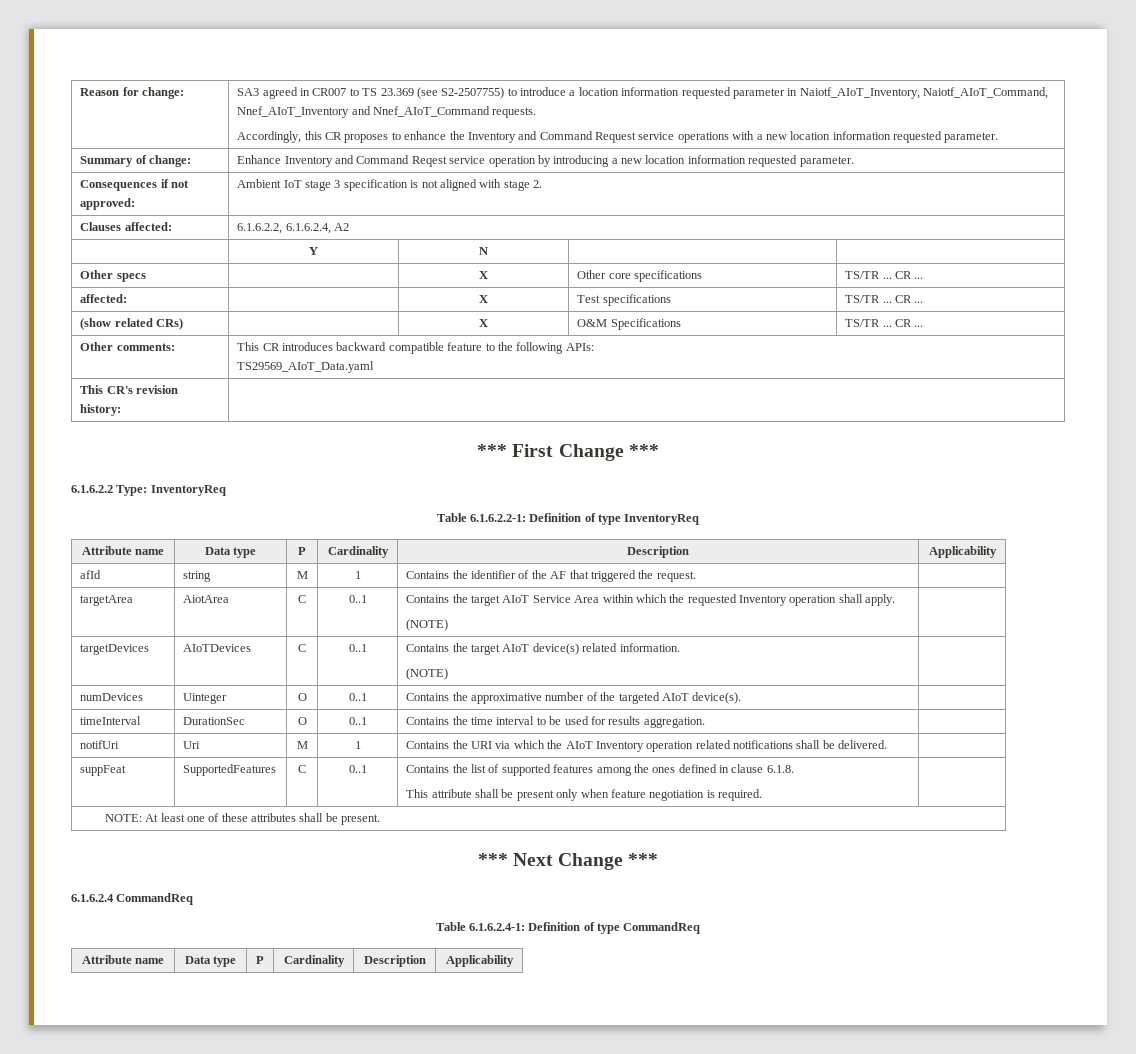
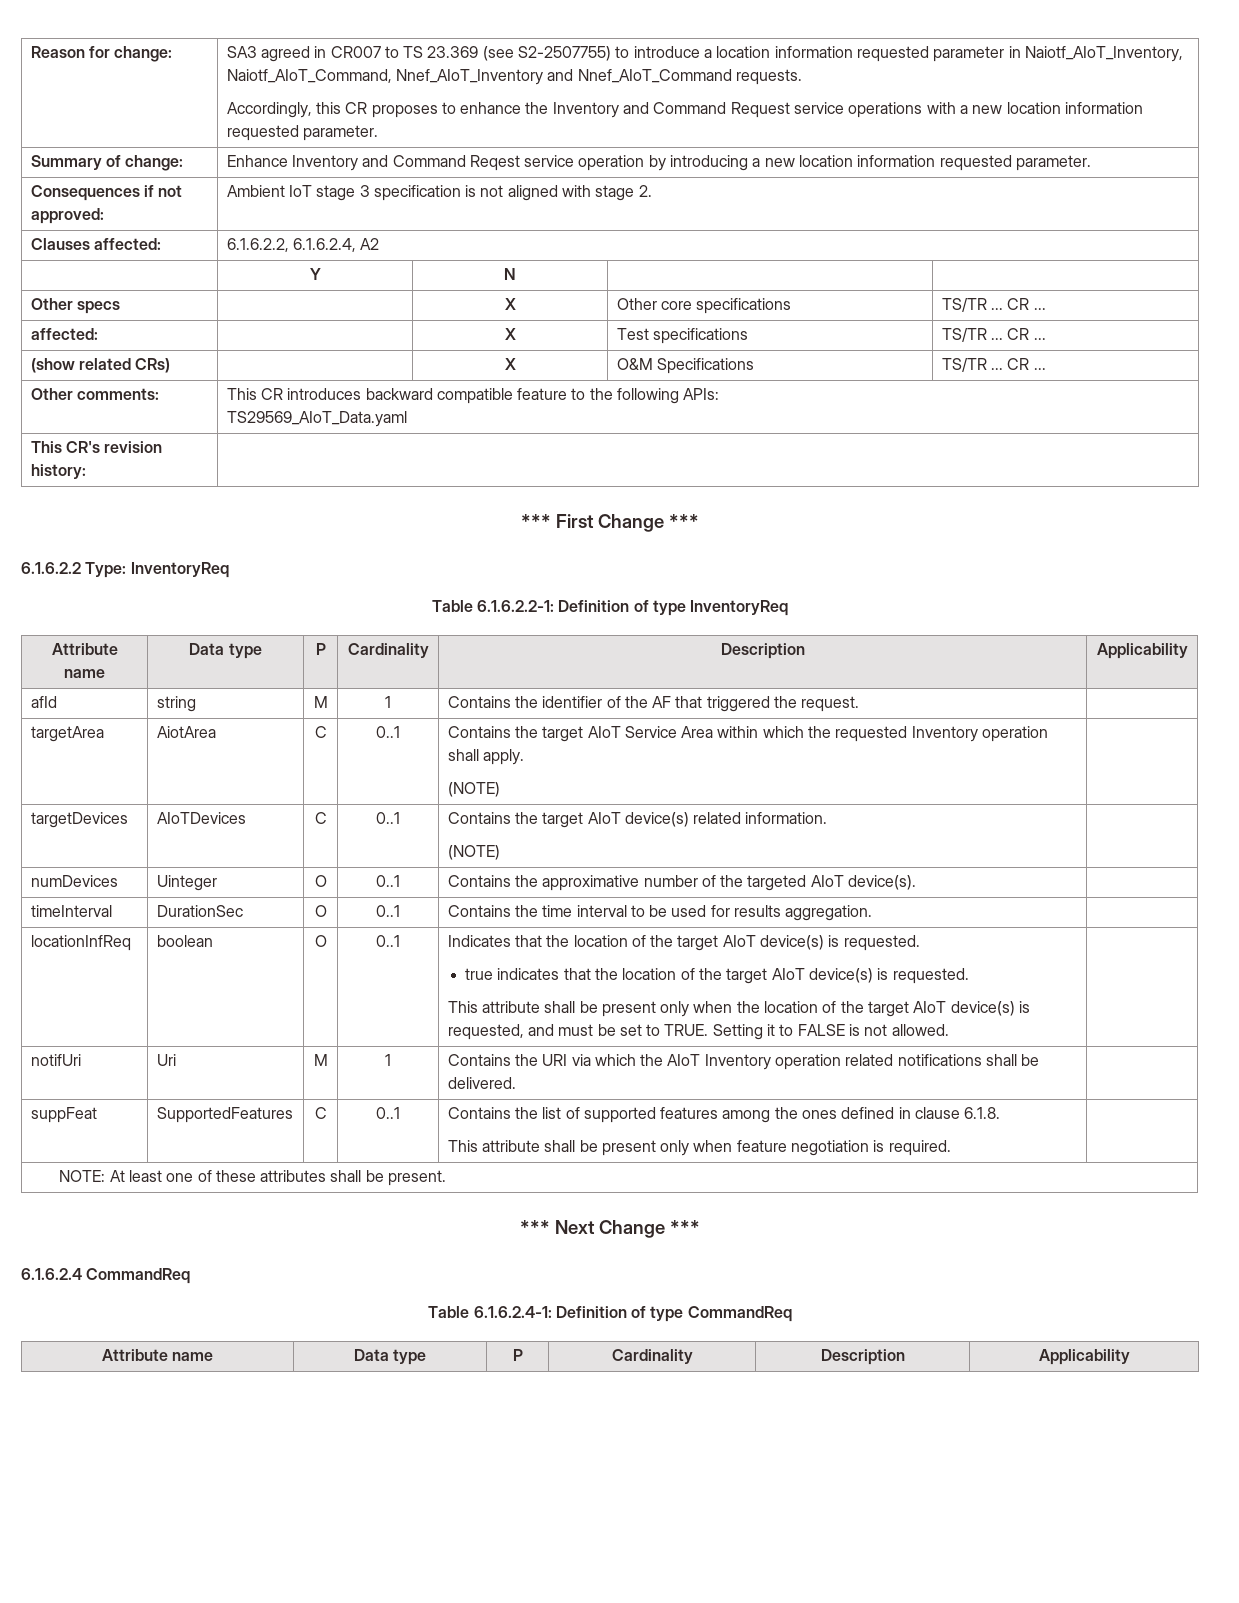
(705, 722) none -> [30,935,131,951] [156,935,213,947] [314,935,327,947] [376,935,400,947] [447,935,920,951] [465,968,969,984] [447,1001,1031,1017] [447,1024,949,1040] // locationInfReq | boolean | O | 0..1 | Indicates that the location of the target AIoT device(s) is requested. // true indicates that the location of the target AIoT device(s) is requested. // This attribute shall be present only when the location of the target AIoT device(s) is requested, and must be set to TRUE. Setting it to FALSE is not allowed. |

